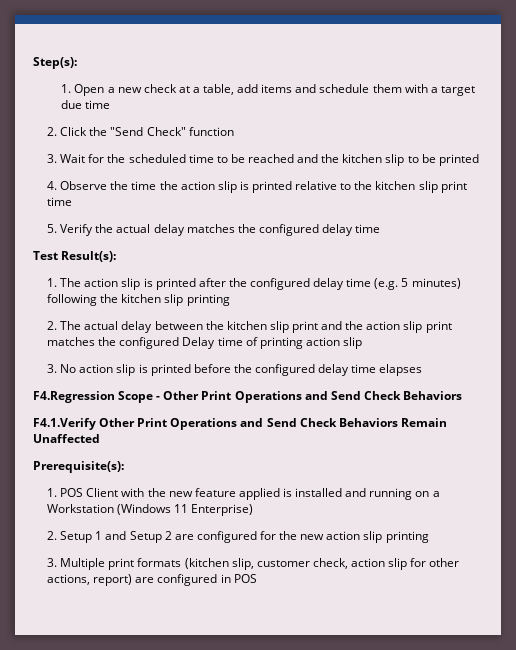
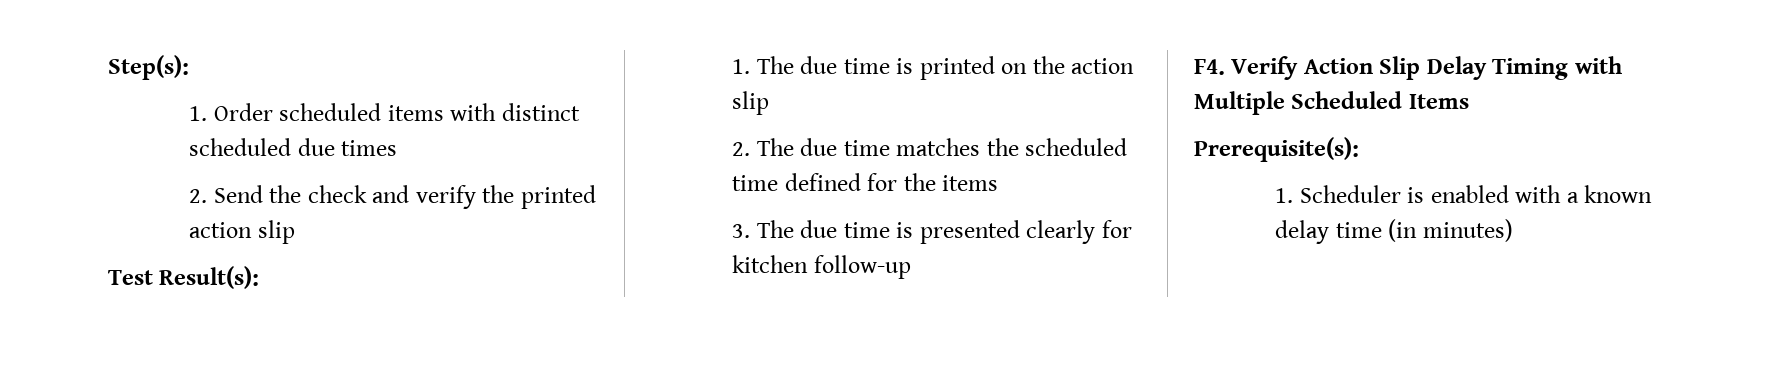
[74,84,475,96] [61,100,111,109] [47,127,234,136] [47,154,479,166] [47,181,467,193] [47,197,73,206] [47,224,381,236] [33,251,117,262] [47,278,461,290] [47,294,230,306] [47,321,452,333] [47,337,362,349] [47,364,423,376] [33,391,462,403] [33,418,447,430] [33,434,100,443] [33,461,124,473] [47,488,440,500] [47,504,254,516] [47,531,429,543] [47,558,460,570] [47,574,257,586] Open a new check at a table, add items and schedule them with a target due time // 2. Click the "Send Check" function // 3. Wait for the scheduled time to be reached and the kitchen slip to be printed // 4. Observe the time the action slip is printed relative to the kitchen slip print time // 5. Verify the actual delay matches the configured delay time // Test Result(s): // 1. The action slip is printed after the configured delay time (e.g. 5 minutes) following the kitchen slip printing // 2. The actual delay between the kitchen slip print and the action slip print matches the configured Delay time of printing action slip // 3. No action slip is printed before the configured delay time elapses // F4.Regression Scope - Other Print Operations and Send Check Behaviors // F4.1.Verify Other Print Operations and Send Check Behaviors Remain Unaffected // Prerequisite(s): // 1. POS Client with the new feature applied is installed and running on a Workstation (Windows 11 Enterprise) // 2. Setup 1 and Setup 2 are configured for the new action slip printing // 3. Multiple print formats (kitchen slip, customer check, action slip for other actions, report) are configured in POS -> [213,103,580,121] [189,138,398,156] [189,185,596,209] [189,220,295,244] [108,266,260,289] [732,56,1135,80] [732,91,770,115] [732,138,1128,156] [732,173,999,191] [732,220,1132,244] [732,255,911,279] [1194,56,1622,80] [1194,91,1469,115] [1194,137,1359,162] [1275,185,1653,203] [1275,219,1513,244] Order scheduled items with distinct scheduled due times // 2. Send the check and verify the printed action slip // Test Result(s): // 1. The due time is printed on the action slip // 2. The due time matches the scheduled time defined for the items // 3. The due time is presented clearly for kitchen follow-up // F4. Verify Action Slip Delay Timing with Multiple Scheduled Items // Prerequisite(s): // 1. Scheduler is enabled with a known delay time (in minutes)

